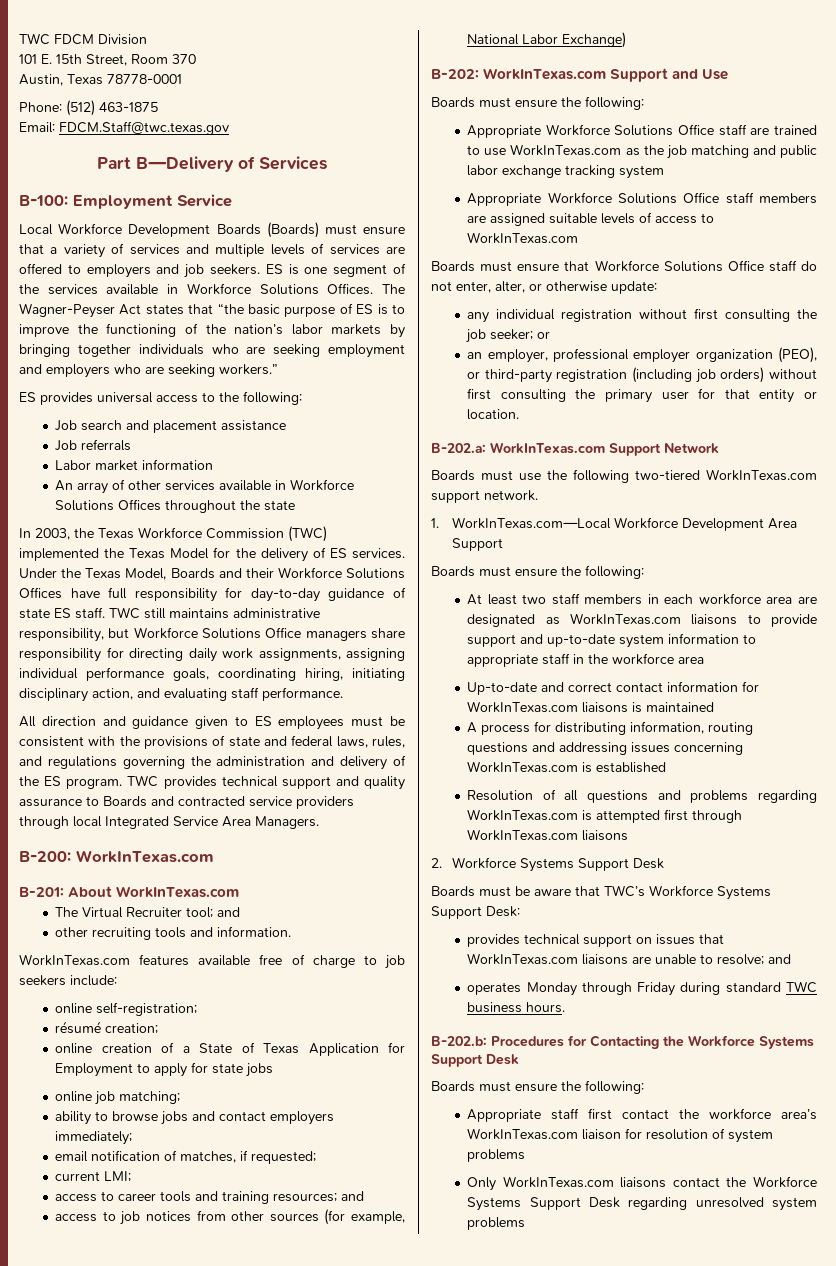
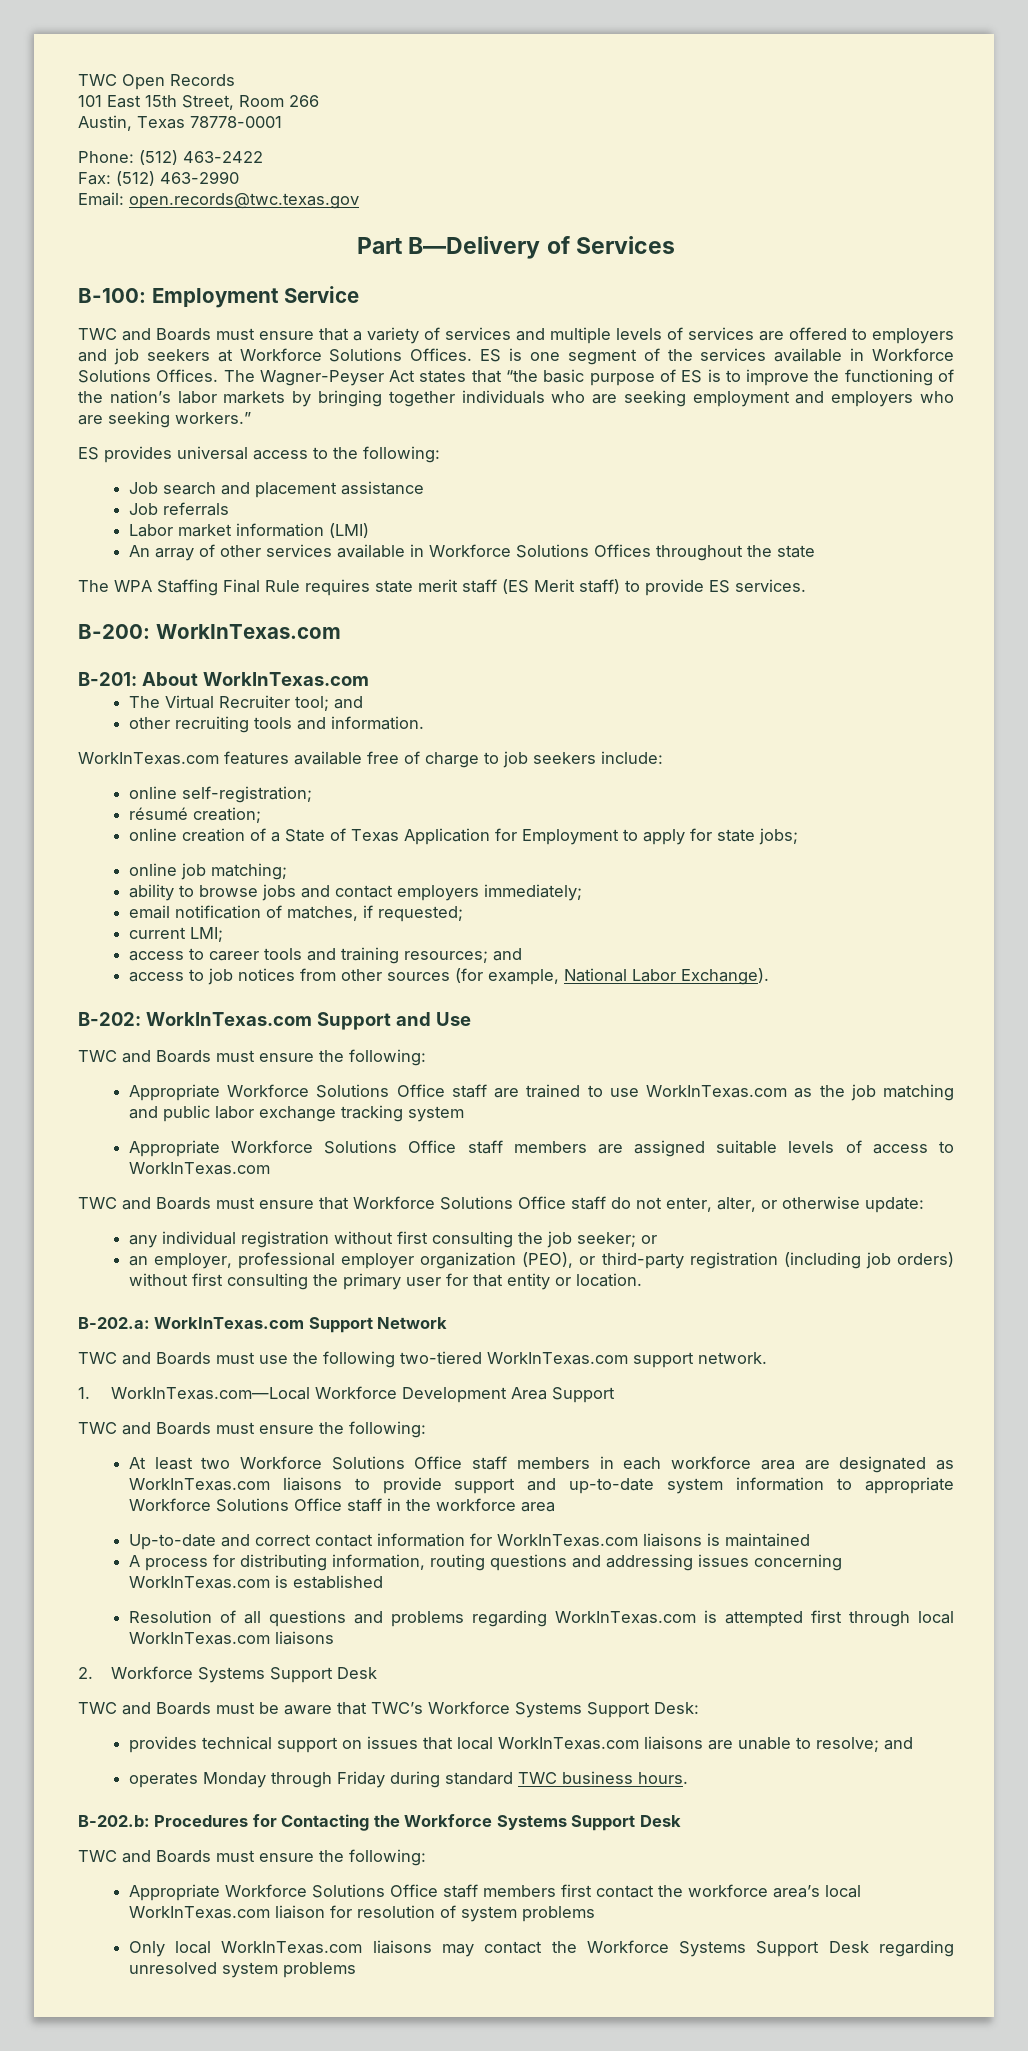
[19,33,147,45] TWC FDCM Division -> [78,74,235,90] TWC Open Records
[41,54,52,64] E. -> [107,95,141,108] East
[172,54,196,64] 370 -> [289,95,319,107] 266
[99,102,158,112] 463-1875 -> [183,151,263,163] [78,171,239,186] 463-2422 // Fax: (512) 463-2990
[59,121,229,135] FDCM.Staff@twc.texas.gov -> [129,193,359,209] open.records@twc.texas.gov
[19,222,319,238] Local Workforce Development Boards (Boards) -> [78,328,211,341] TWC and Boards
[210,264,260,275] seekers. -> [146,348,473,362] seekers at Workforce Solutions Offices.
(214, 464) none -> [328,523,369,538] (LMI)
[19,526,327,542] [19,547,405,562] [19,567,405,580] [19,587,406,602] [19,607,320,619] [19,627,405,642] [19,647,405,662] [19,667,405,681] [19,687,343,702] [19,716,405,730] [19,735,405,749] [19,755,406,770] [19,775,405,790] [19,796,354,809] [19,816,319,829] In 2003, the Texas Workforce Commission (TWC) implemented the Texas Model for the delivery of ES services. Under the Texas Model, Boards and their Workforce Solutions Offices have full responsibility for day-to-day guidance of state ES staff. TWC still maintains administrative responsibility, but Workforce Solutions Office managers share responsibility for directing daily work assignments, assigning individual performance goals, coordinating hiring, initiating disciplinary action, and evaluating staff performance. // All direction and guidance given to ES employees must be consistent with the provisions of state and federal laws, rules, and regulations governing the administration and delivery of the ES program. TWC provides technical support and quality assurance to Boards and contracted service providers through local Integrated Service Area Managers. -> [78,579,806,596] The WPA Staffing Final Rule requires state merit staff (ES Merit staff) to provide ES services.
[246,1063,274,1077] jobs -> [758,828,798,845] jobs;
[562,32,627,48] Exchange) -> [680,968,769,985] Exchange).
(729, 74) none -> [78,1050,151,1063] TWC and
(579, 238) none -> [78,1197,151,1210] TWC and
(719, 448) none -> [78,1352,151,1365] TWC and
(503, 544) none -> [78,1422,151,1435] TWC and
(547, 599) none -> [239,1456,463,1470] Workforce Solutions Office
(539, 660) none -> [128,1498,342,1512] Workforce Solutions Office
(743, 816) none -> [917,1611,954,1624] local
(664, 863) none -> [78,1702,151,1715] TWC and
(725, 939) none -> [456,1737,493,1750] local
[431,1080,644,1094] [467,1108,580,1122] Boards must ensure the following: // Appropriate staff -> [78,1849,426,1866] [128,1884,556,1901] TWC and Boards must ensure the following: // Appropriate Workforce Solutions Office staff members
(817, 1114) none -> [824,1885,861,1898] local
[502,1176,667,1188] WorkInTexas.com liaisons -> [175,1940,474,1957] local WorkInTexas.com liaisons may

